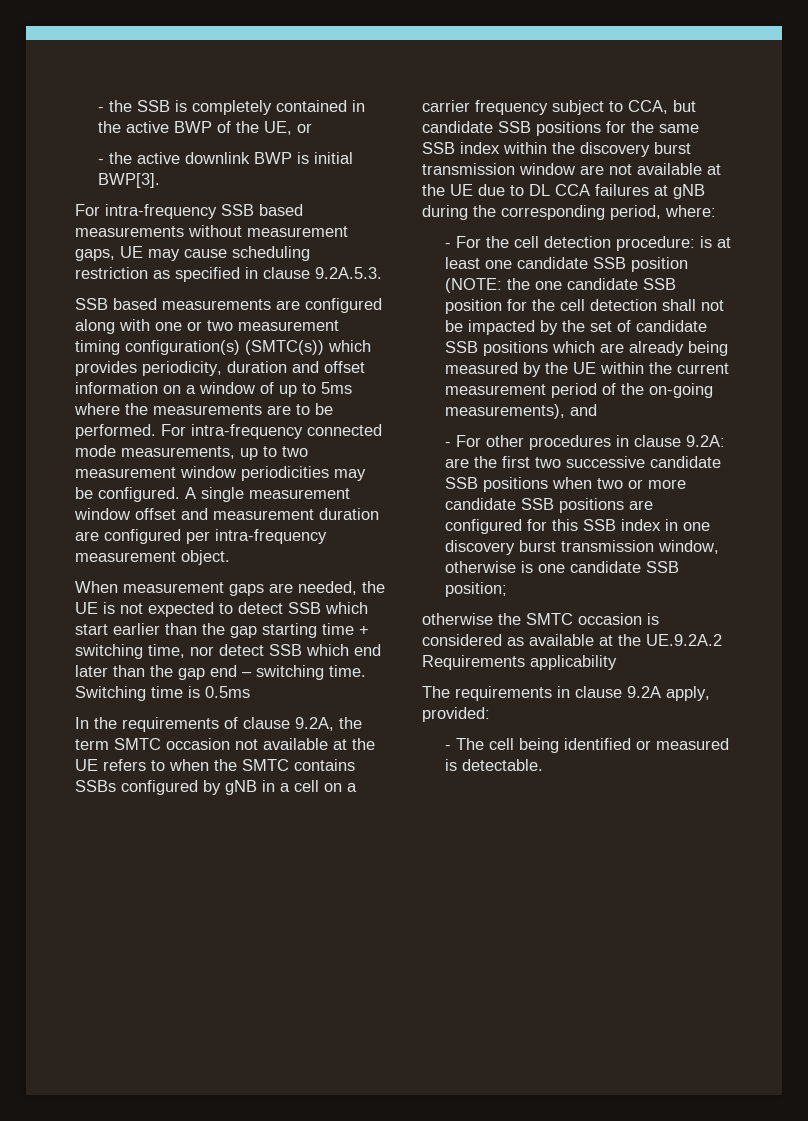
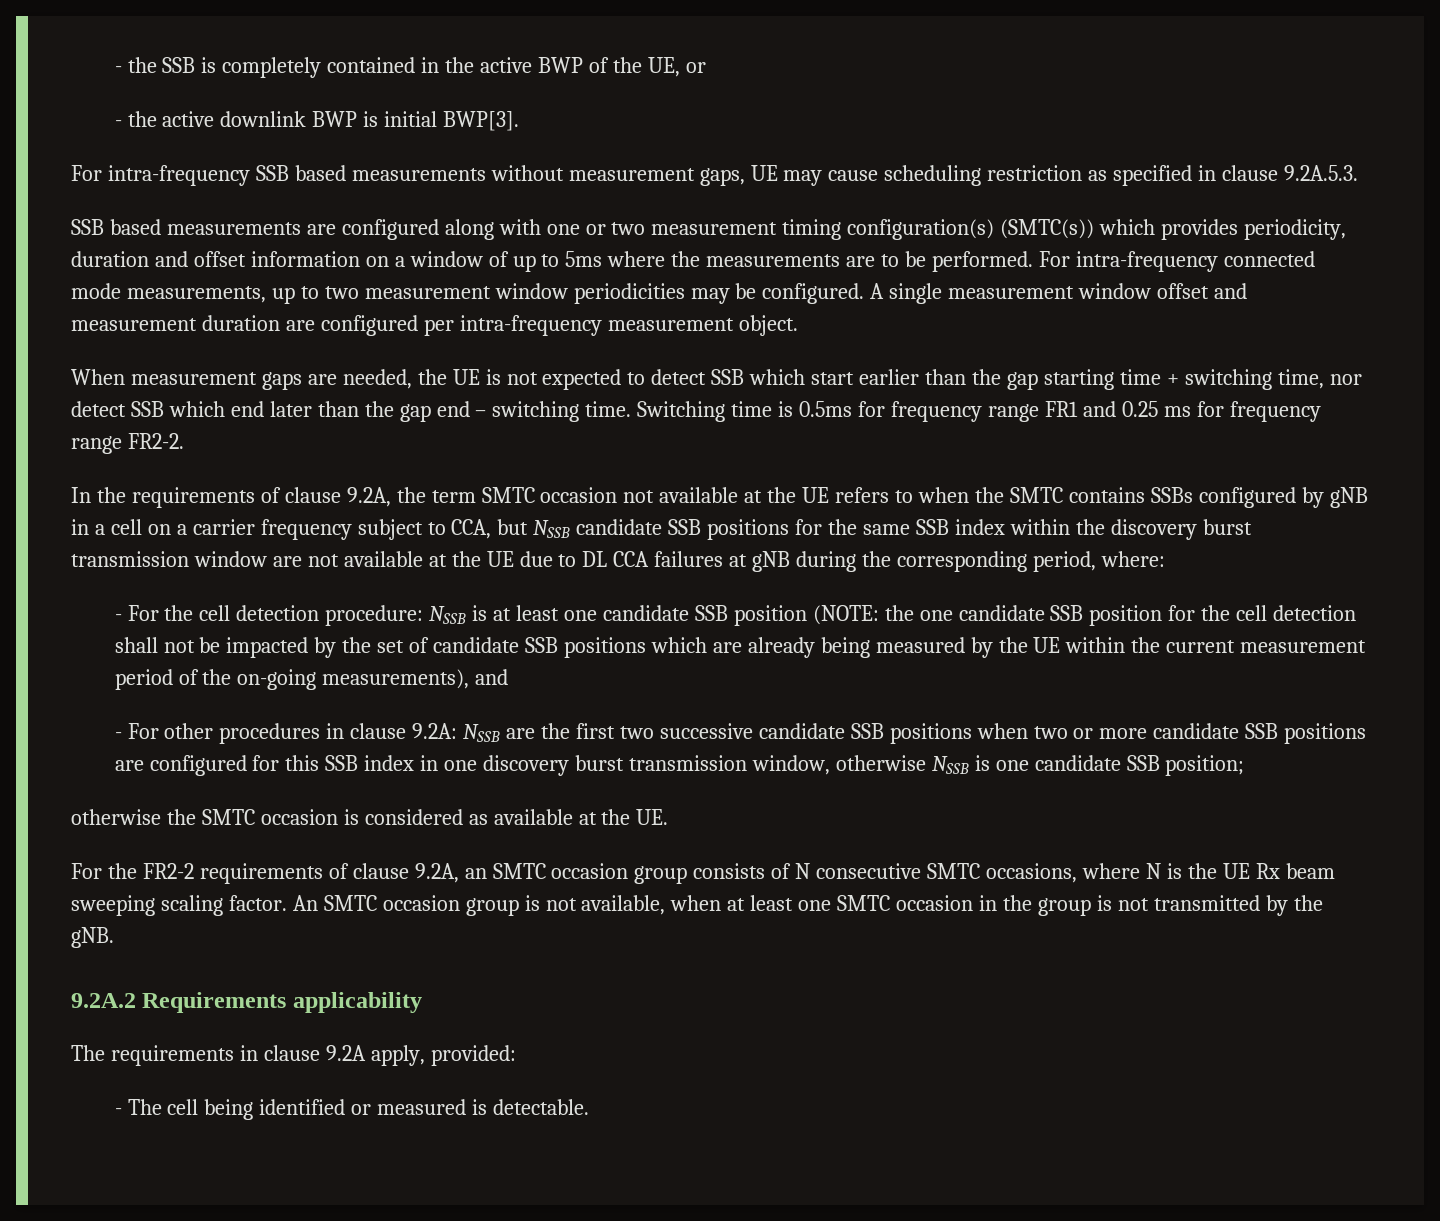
(250, 692) none -> [858,401,1321,422] [71,433,184,454] for frequency range FR1 and 0.25 ms for frequency range FR2-2.
(696, 106) none -> [533,520,571,538] NSSB
(695, 243) none -> [429,606,467,624] NSSB
(725, 441) none -> [463,724,501,742] NSSB
(516, 567) none -> [931,756,969,774] NSSB
[646,634,722,646] UE.9.2A.2 -> [636,809,669,825] [71,863,1335,884] [71,895,1323,916] [71,927,114,948] [71,993,136,1008] UE. // For the FR2-2 requirements of clause 9.2A, an SMTC occasion group consists of N consecutive SMTC occasions, where N is the UE Rx beam sweeping scaling factor. An SMTC occasion group is not available, when at least one SMTC occasion in the group is not transmitted by the gNB. // 9.2A.2

